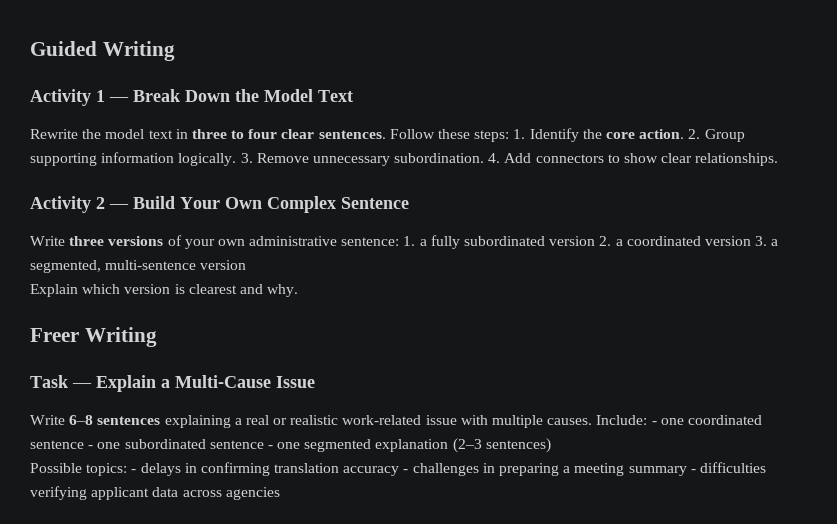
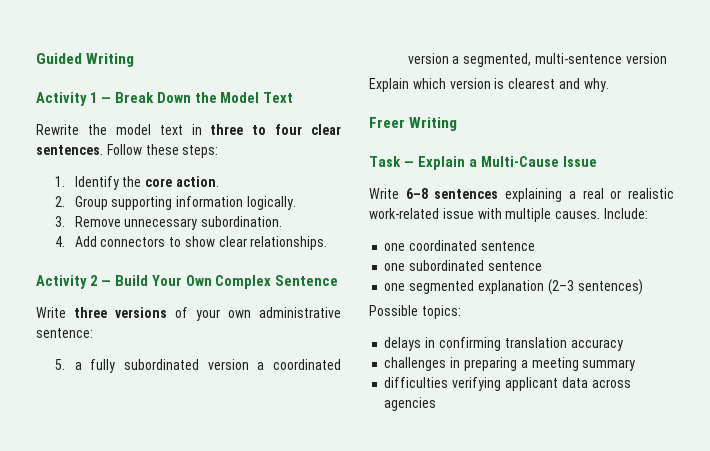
(510, 136) none -> (219, 151) //
(685, 134) none -> (219, 181) //
(237, 159) none -> (296, 203) //
(485, 158) none -> (283, 221) //
[403,236,416,246] 1. -> [55,359,66,370] // 5.
[599,236,612,246] 2. -> (249, 364) none
[755,236,768,246] 3. -> (449, 58) none
[651,421,657,425] - -> (648, 213) //
[88,445,94,449] - -> (535, 246) //
[267,445,273,449] - -> (542, 266) //
[131,469,137,473] - -> (461, 312) //
[403,469,409,473] - -> (623, 345) //
[690,469,696,473] - -> (636, 365) //

